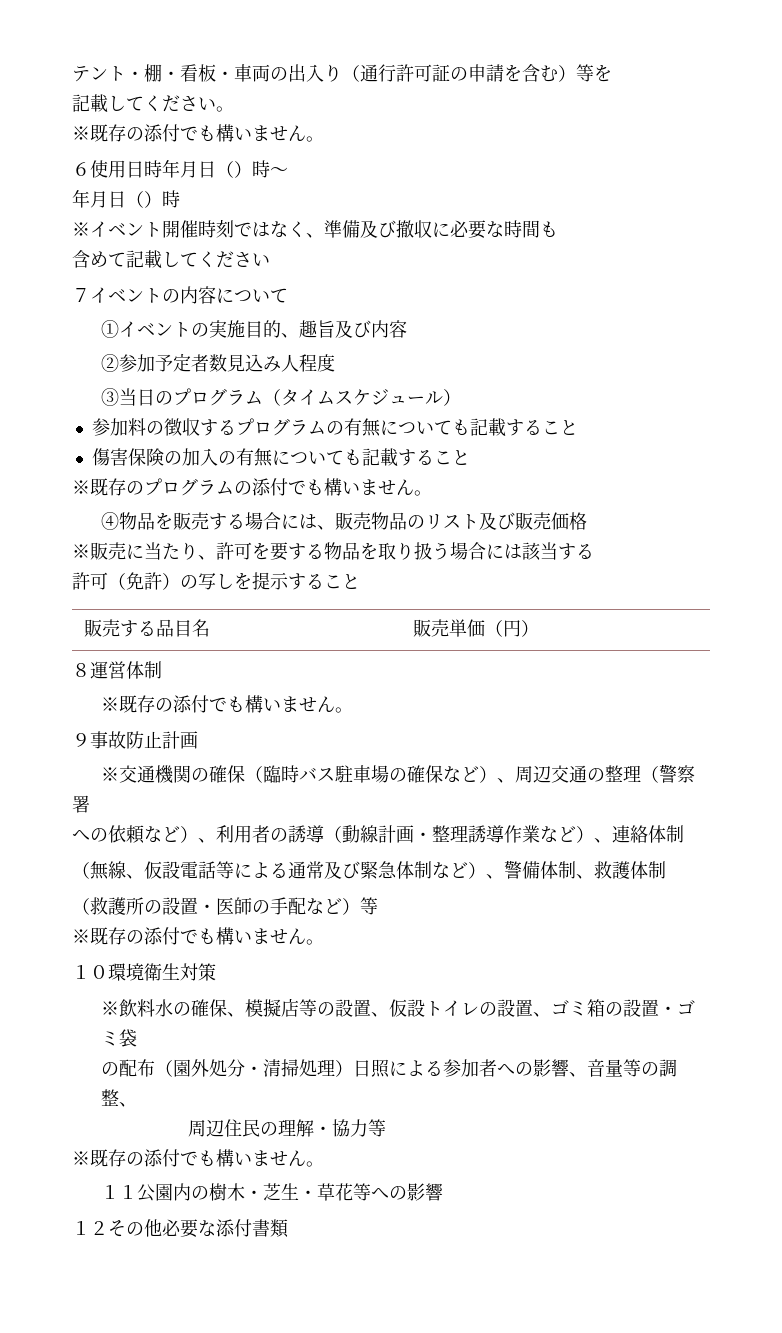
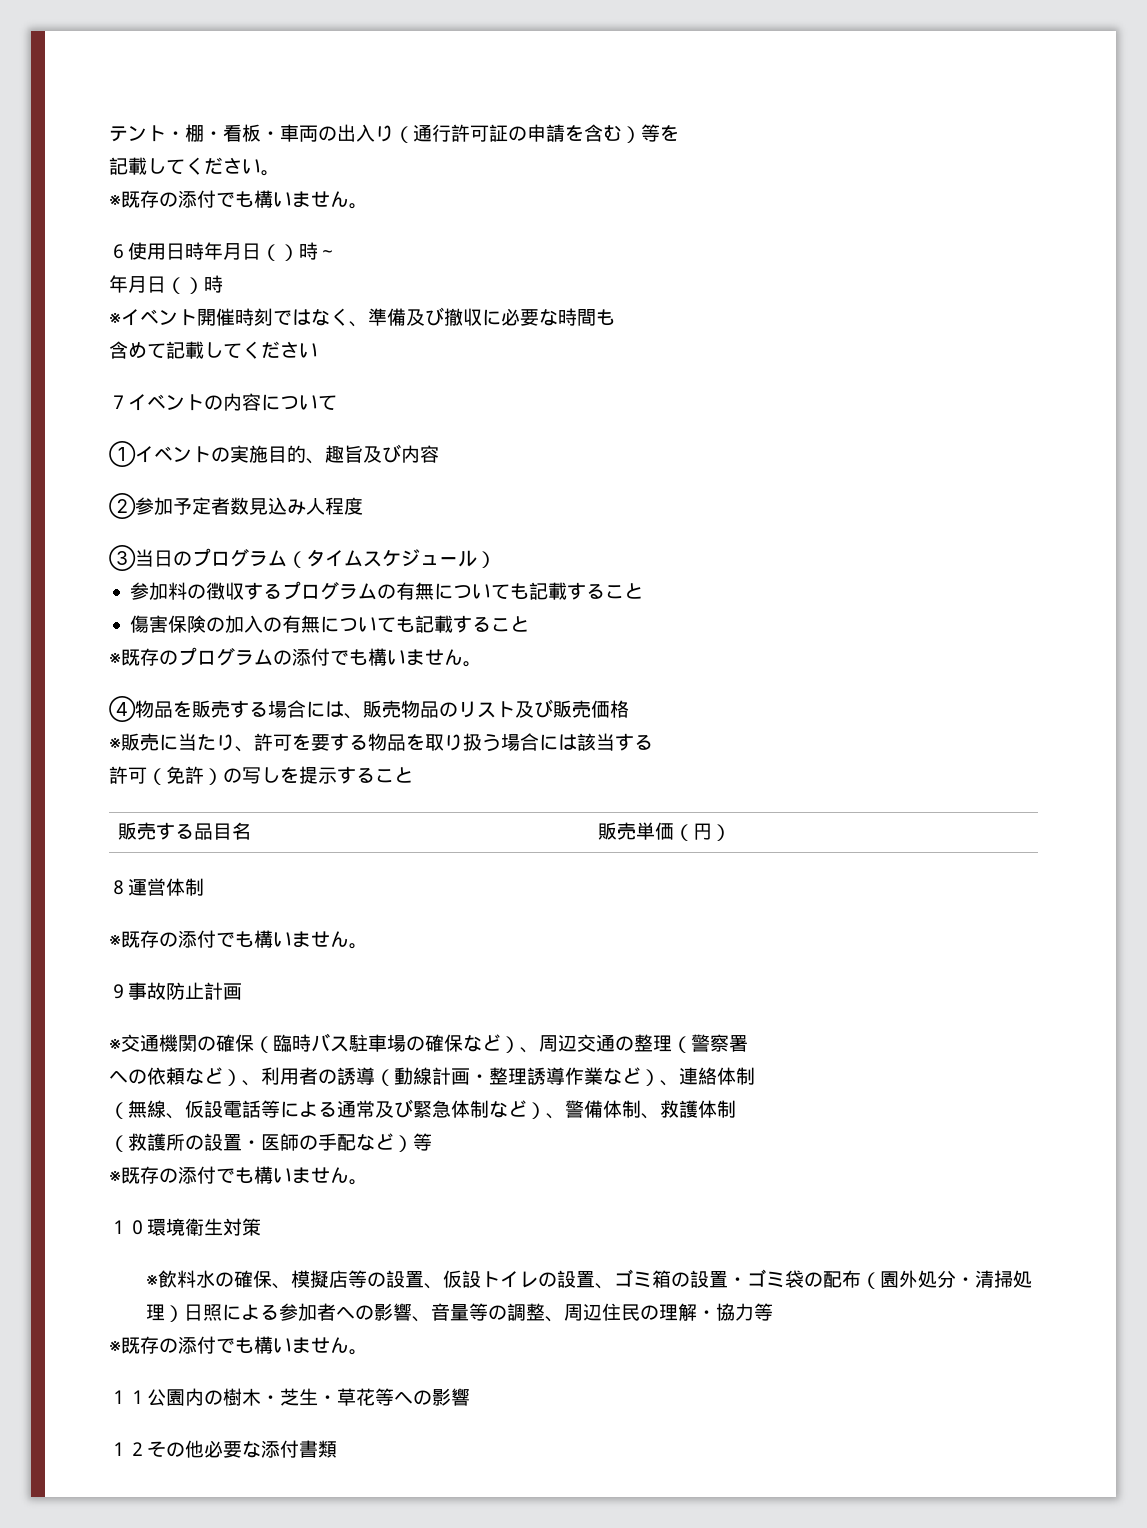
(137, 1038) // -> (805, 1279) none
(137, 1104) // -> (565, 1319) none

